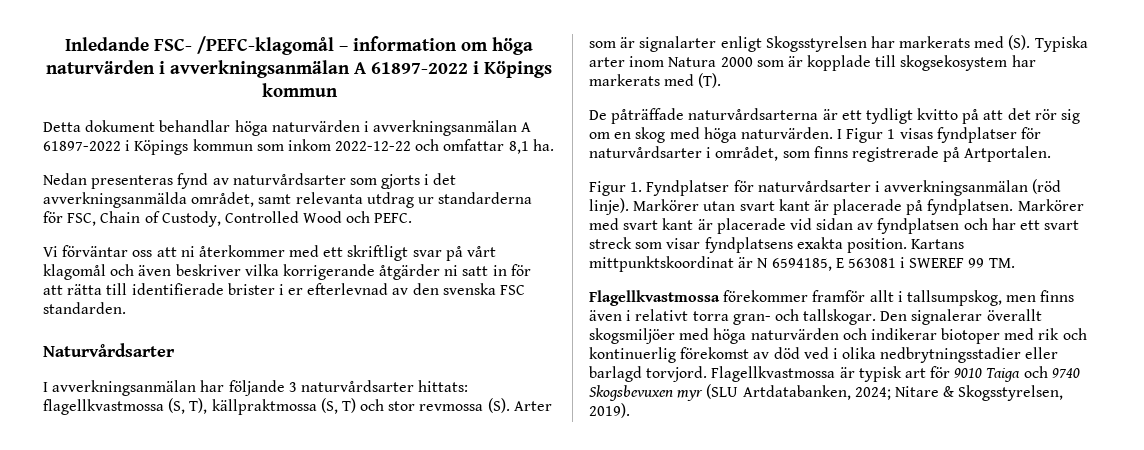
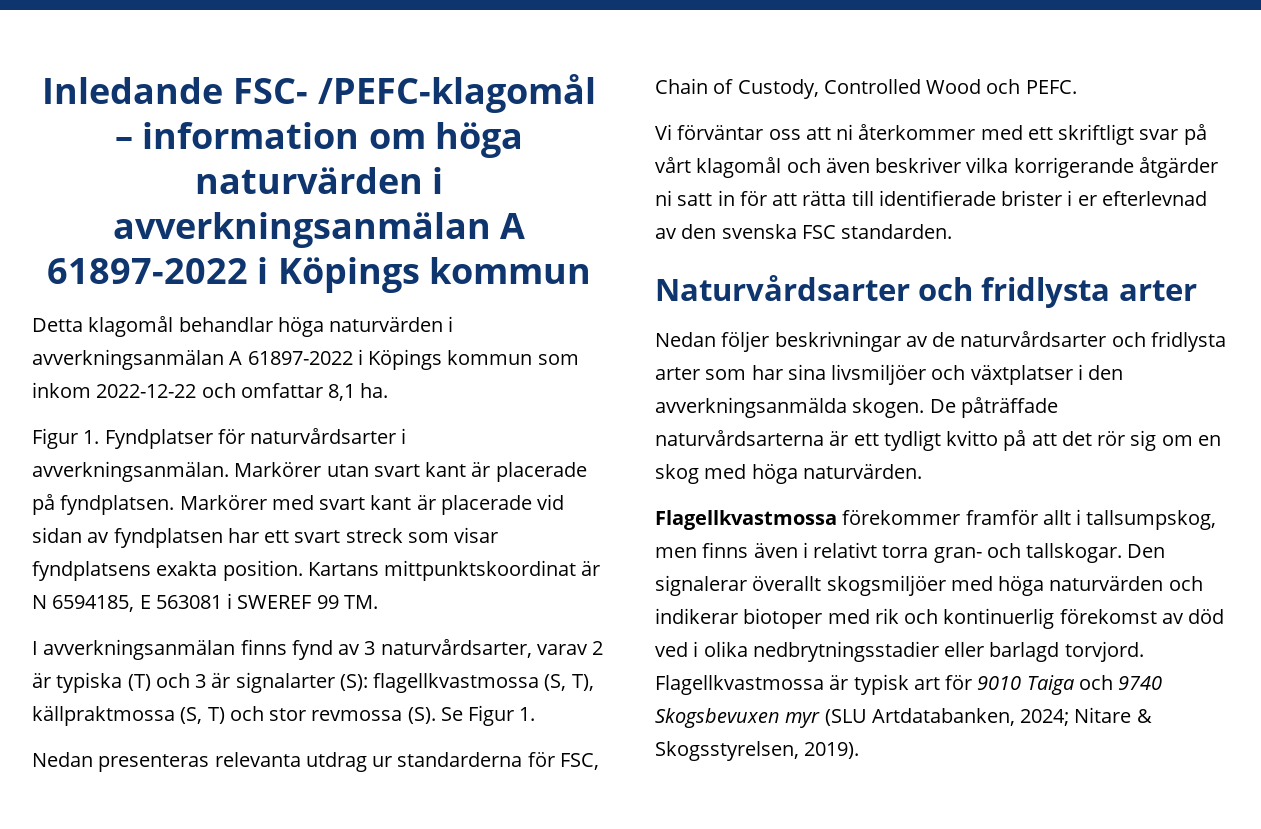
[85,120,156,132] dokument -> [88,316,174,337] klagomål
[43,173,457,189] [43,192,292,208] Nedan presenteras fynd av naturvårdsarter som gjorts i det avverkningsanmälda området, samt -> [32,428,407,449] [32,461,587,482] [32,494,565,515] [32,527,499,548] [32,560,601,581] [32,593,378,612] [32,639,604,660] [32,672,594,693] [32,705,536,726] [32,752,210,772] Figur 1. Fyndplatser för naturvårdsarter i avverkningsanmälan. Markörer utan svart kant är placerade på fyndplatsen. Markörer med svart kant är placerade vid sidan av fyndplatsen har ett svart streck som visar fyndplatsens exakta position. Kartans mittpunktskoordinat är N 6594185, E 563081 i SWEREF 99 TM. // I avverkningsanmälan finns fynd av 3 naturvårdsarter, varav 2 är typiska (T) och 3 är signalarter (S): flagellkvastmossa (S, T), källpraktmossa (S, T) och stor revmossa (S). Se Figur 1. // Nedan presenteras
[43,380,469,396] [43,398,552,415] [589,35,1088,52] [589,55,1036,71] [589,73,722,88] // I avverkningsanmälan har följande 3 naturvårdsarter hittats: flagellkvastmossa (S, T), källpraktmossa (S, T) och stor revmossa (S). Arter som är signalarter enligt Skogsstyrelsen har markerats med (S). Typiska arter inom Natura 2000 som är kopplade till skogsekosystem har markerats med (T). // -> [918,277,1197,308] [655,331,1226,352] [655,364,1124,385] [655,397,925,418] och fridlysta arter // Nedan följer beskrivningar av de naturvårdsarter och fridlysta arter som har sina livsmiljöer och växtplatser i den avverkningsanmälda skogen.
[837,127,1042,143] [589,146,1052,162] [589,179,1062,196] [589,198,1084,215] [589,218,1080,234] [589,237,965,253] [589,256,1015,272] I Figur 1 visas fyndplatser för naturvårdsarter i området, som finns registrerade på Artportalen. // Figur 1. Fyndplatser för naturvårdsarter i avverkningsanmälan (röd linje). Markörer utan svart kant är placerade på fyndplatsen. Markörer med svart kant är placerade vid sidan av fyndplatsen och har ett svart streck som visar fyndplatsens exakta position. Kartans mittpunktskoordinat är N 6594185, E 563081 i SWEREF 99 TM. -> (922, 471) none

